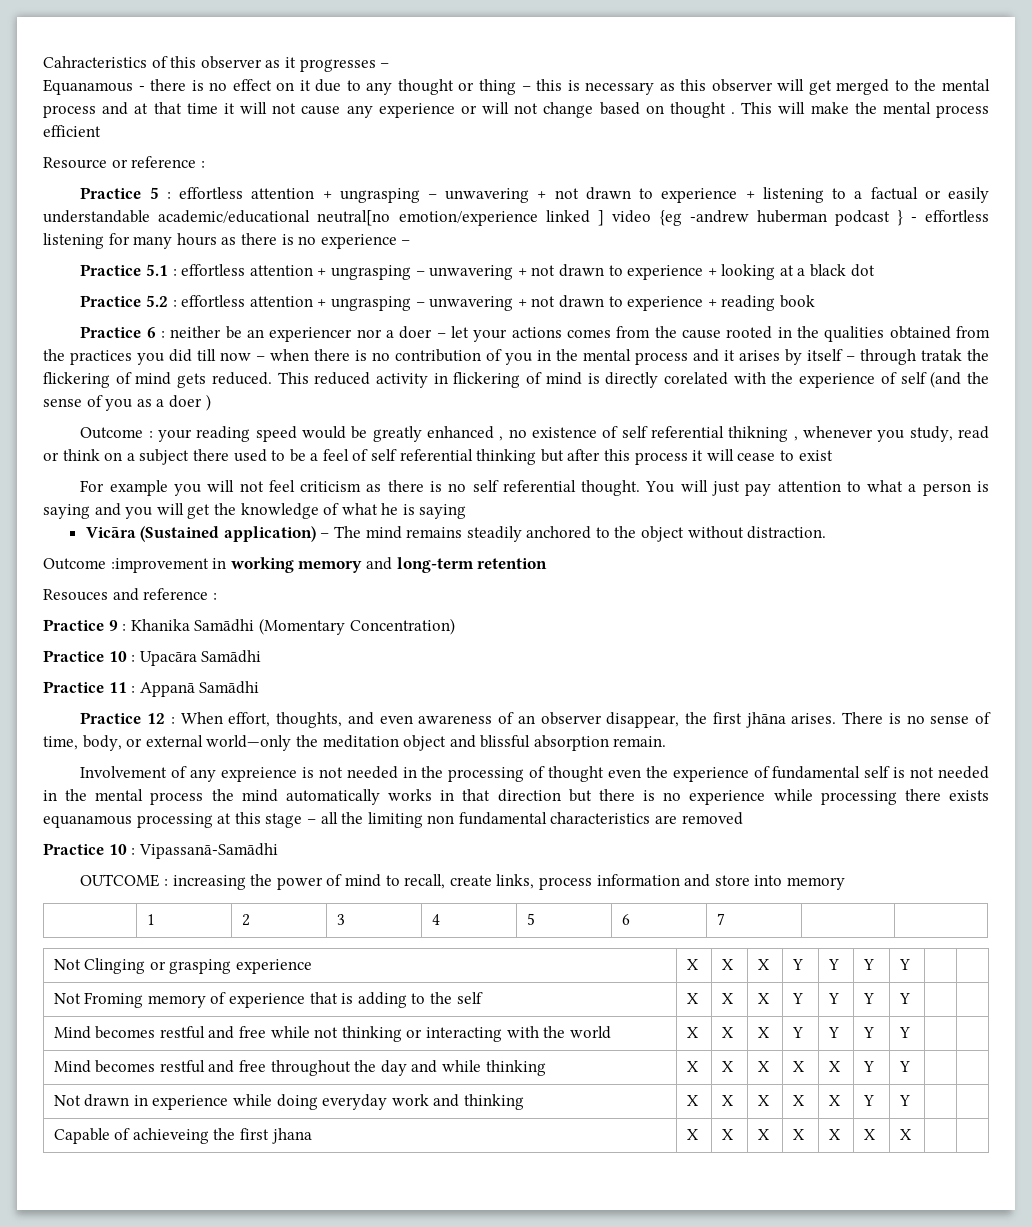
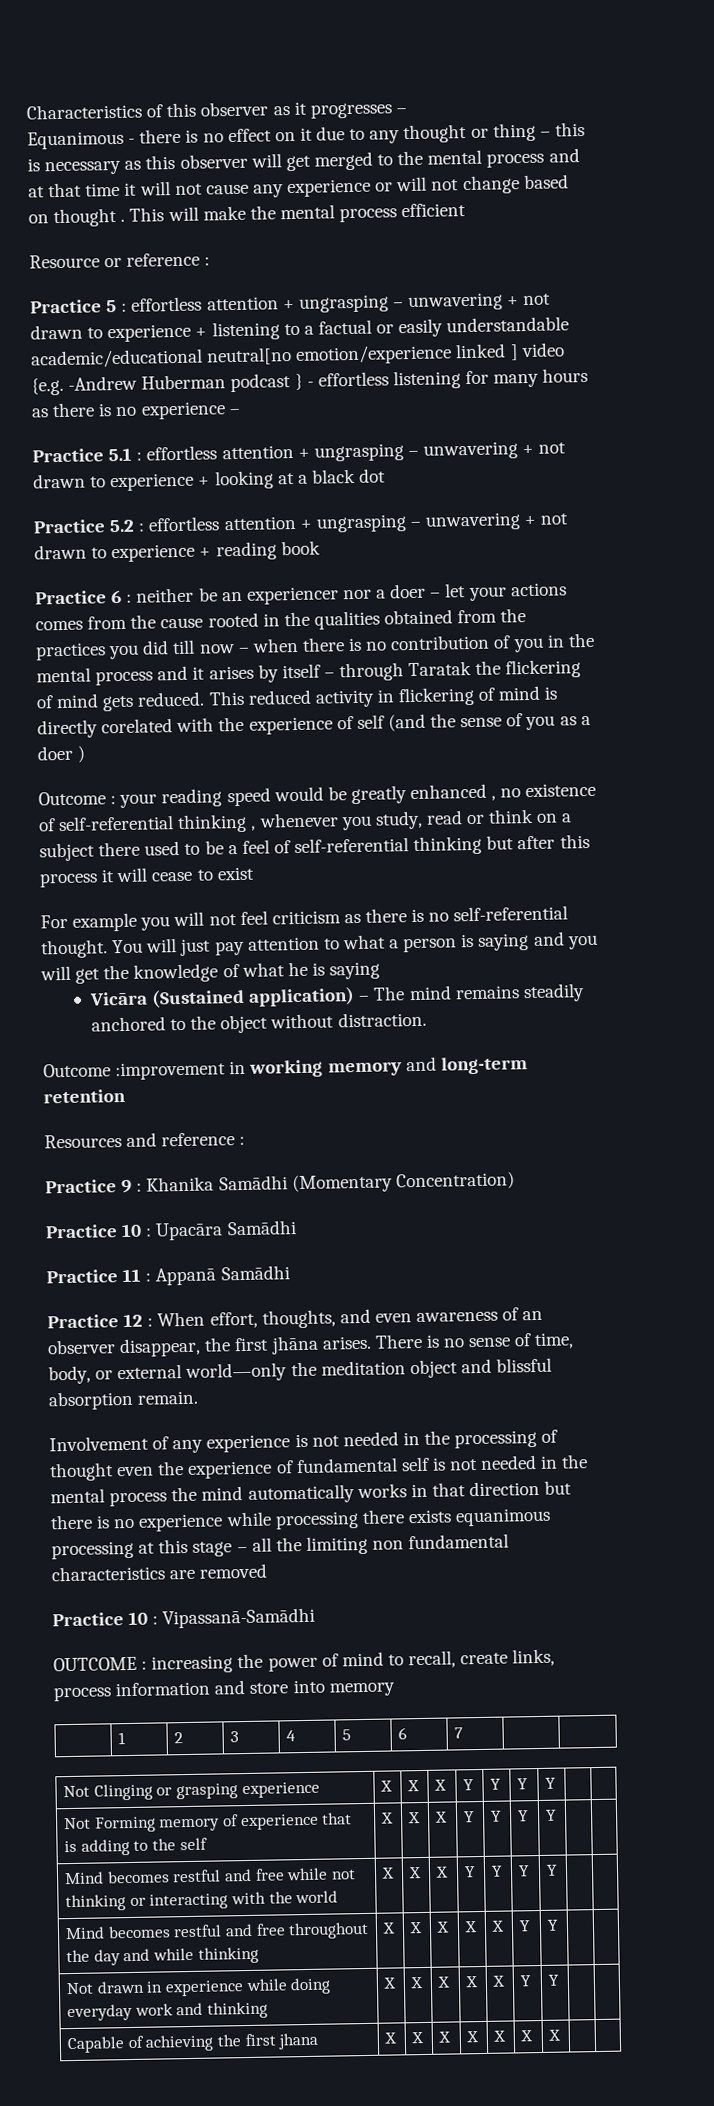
[43,56,147,68] Cahracteristics -> [26,103,142,120] Characteristics
[43,79,133,95] Equanamous -> [27,130,124,150] Equanimous
[659,210,828,226] {eg -andrew huberman -> [31,374,227,396] {e.g. -Andrew Huberman
[921,349,962,361] tratak -> [408,660,473,677] Taratak
[621,426,789,442] self referential thikning -> [58,813,248,834] self-referential thinking
[371,449,473,461] self referential -> [294,837,410,854] self-referential
[472,480,576,492] self referential -> [453,905,569,922] self-referential
[43,589,108,601] Resouces -> [44,1134,122,1149] Resources
[221,767,298,782] expreience -> [206,1434,291,1453] experience
[43,815,132,828] equanamous -> [455,1507,552,1527] equanimous
[84,992,144,1008] Froming -> [94,1816,156,1833] Forming
[132,1128,209,1144] achieveing -> [145,2034,215,2052] achieving

